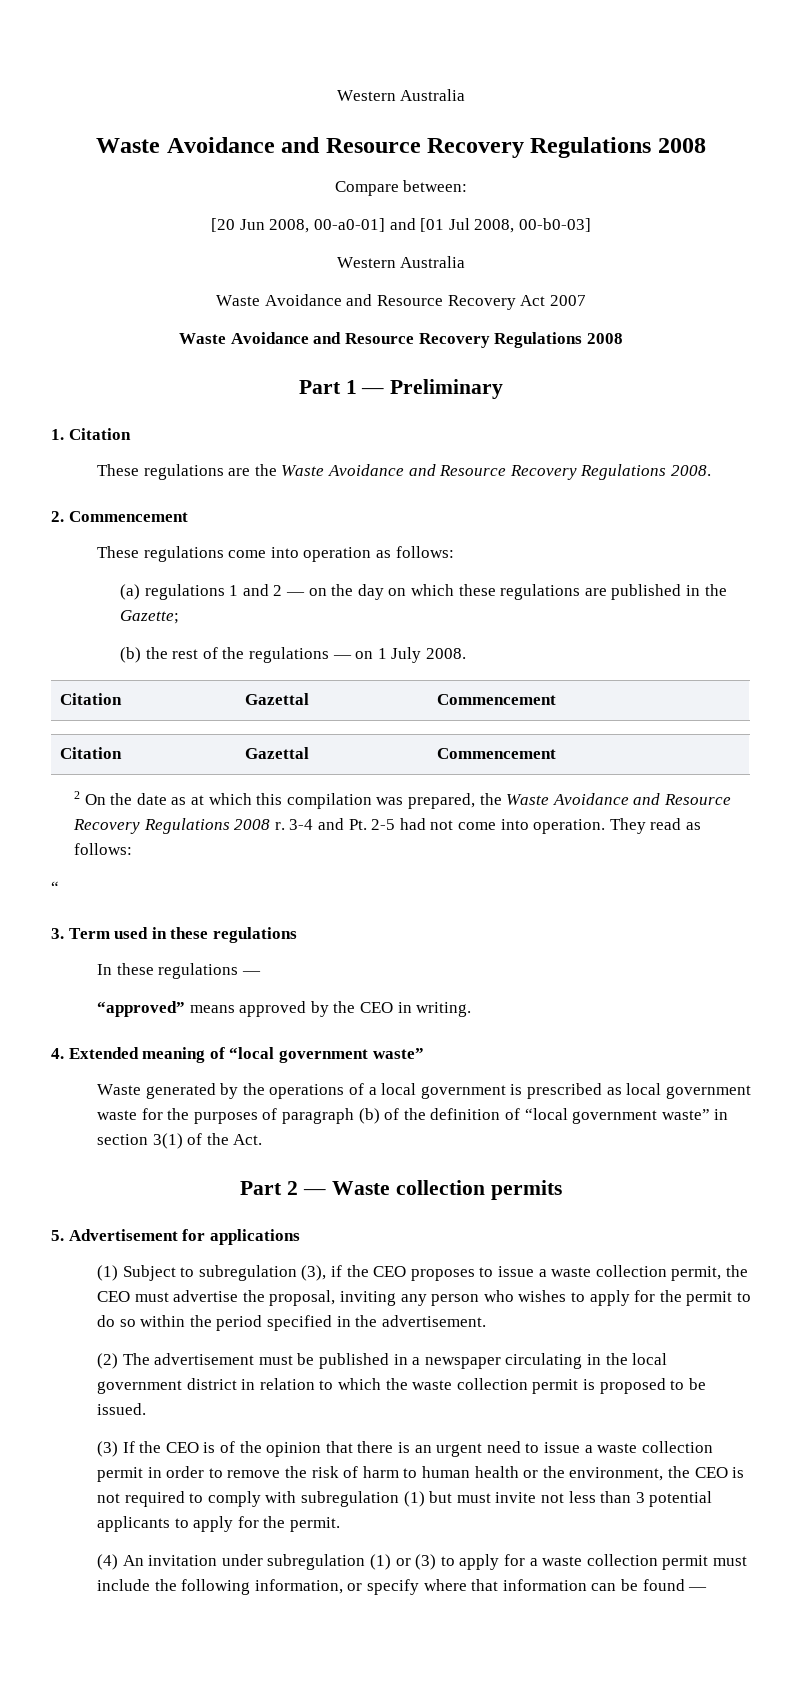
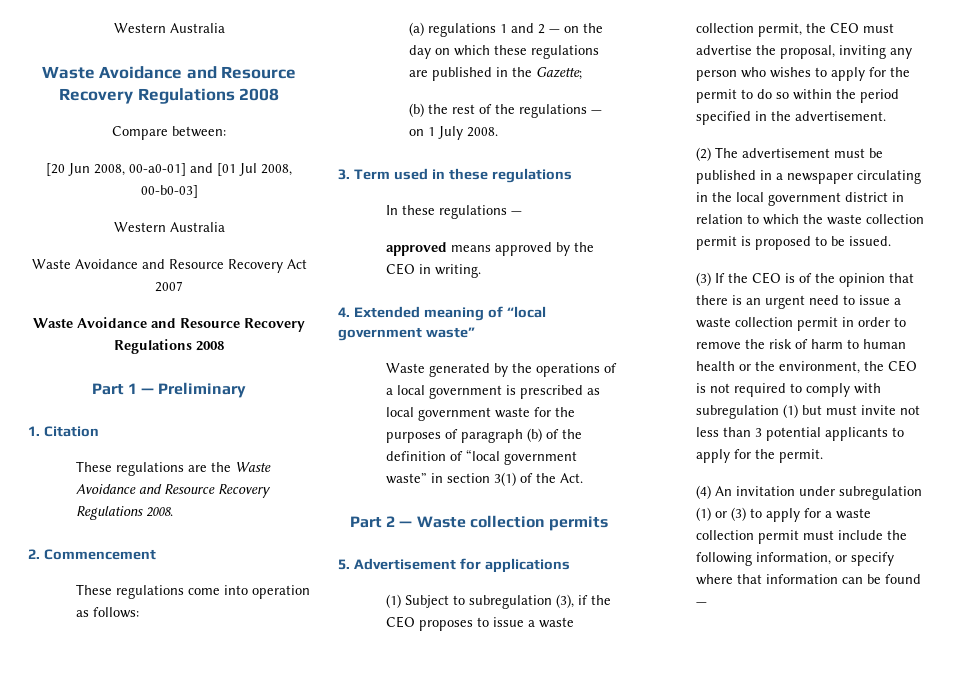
[59,693,122,705] [244,693,309,705] [436,694,556,705] [59,747,122,759] [244,747,309,759] [436,748,556,759] [74,791,731,809] [73,818,701,834] [74,843,133,855] [51,881,59,893] // Citation | Gazettal | Commencement // Citation | Gazettal | Commencement // 2 On the date as at which this compilation was prepared, the Waste Avoidance and Resource Recovery Regulations 2008 r. 3-4 and Pt. 2-5 had not come into operation. They read as follows: // “ -> (499, 132) none
[97,1001,186,1017] “approved” -> [385,242,447,256] approved

